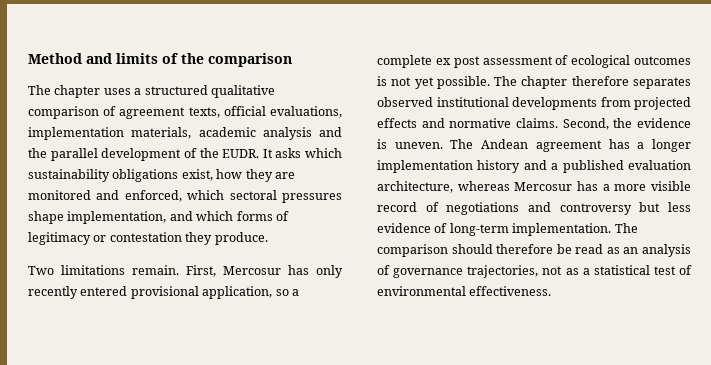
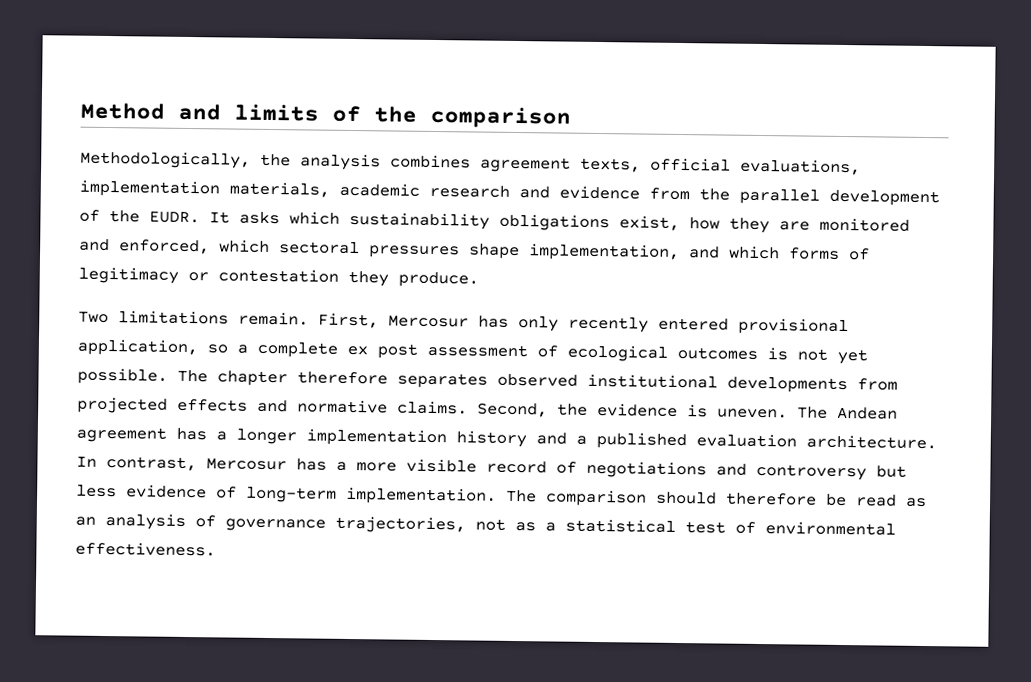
[28,85,275,98] [28,106,117,119] The chapter uses a structured qualitative comparison of -> [80,150,471,171] Methodologically, the analysis combines
[262,127,342,140] analysis and -> [429,184,690,201] research and evidence from
[377,181,510,193] architecture, whereas -> [806,434,937,450] [76,456,197,472] architecture. In contrast,

